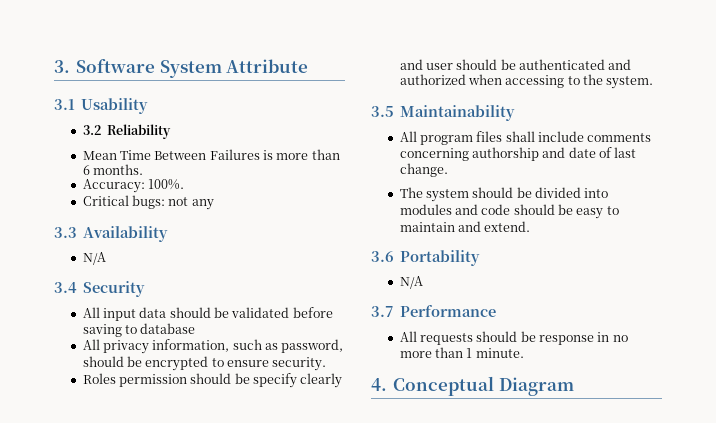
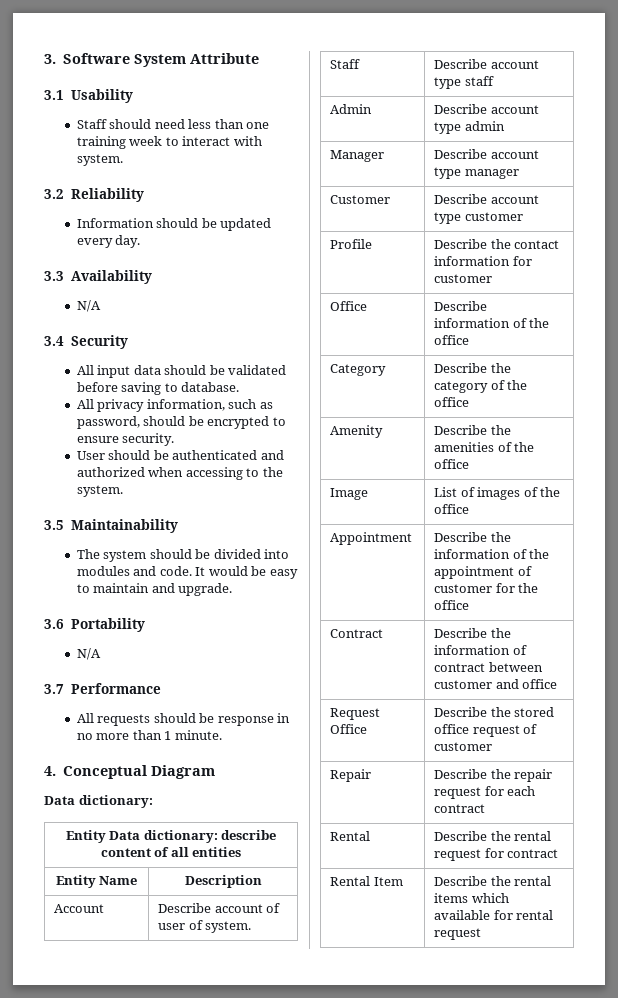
[82,124,171,139] [82,149,340,160] [82,164,143,175] [82,179,184,193] [82,195,214,210] 3.2 Reliability // Mean Time Between Failures is more than 6 months. // Accuracy: 100%. // Critical bugs: not any -> [76,119,270,129] [76,136,262,149] [76,154,123,166] [44,188,144,202] [76,218,272,231] [76,235,141,248] Staff should need less than one training week to interact with system. // 3.2 Reliability // Information should be updated every day.
[140,323,196,334] database -> [181,382,240,392] database.
[82,373,343,388] [399,59,453,70] Roles permission should be specify clearly and user -> [76,451,105,460] User
[399,131,652,145] [399,147,637,161] [399,163,448,177] // All program files shall include comments concerning authorship and date of last change. -> (178, 526) none
[481,204,555,215] code should -> [159,566,248,576] code. It would
[484,221,531,232] extend. -> [178,583,233,596] upgrade.
(574, 386) none -> [44,795,153,808] [65,830,277,843] [100,847,242,857] [55,875,138,888] [184,875,262,888] [54,904,105,913] [158,903,281,913] [158,920,252,933] [330,59,361,69] [434,59,539,69] [434,76,494,89] [330,104,373,114] [434,104,539,114] [434,121,505,134] [330,150,385,162] [434,149,539,159] [434,167,519,179] [330,195,391,204] [434,194,539,204] [434,212,523,224] [330,239,373,249] [434,239,560,249] [434,256,532,266] [434,274,493,283] [330,301,368,311] [434,301,488,311] [434,318,550,328] [434,335,470,345] [330,364,387,376] [434,363,511,373] [434,380,528,393] [434,397,470,407] [330,425,384,438] [434,425,511,435] [434,442,535,452] [434,459,470,469] [330,488,369,500] [434,487,561,500] [434,504,470,514] [330,532,413,545] [434,532,511,542] [434,549,550,559] [434,566,532,579] [434,583,539,593] [434,600,470,610] [330,629,384,638] [434,628,511,638] [434,645,527,655] [434,662,543,672] [434,679,558,689] [330,708,381,720] [330,724,368,734] [434,707,555,717] [434,724,538,737] [434,742,493,751] [330,769,372,782] [434,769,553,782] [434,786,536,799] [434,804,486,813] [330,831,371,841] [434,831,552,841] [434,848,559,861] [330,876,403,886] [434,876,552,886] [434,893,509,903] [434,910,554,920] [434,928,482,940] // Data dictionary: // Entity Data dictionary: describe content of all entities // Entity Name | Description // Account | Describe account of user of system. // Staff | Describe account type staff // Admin | Describe account type admin // Manager | Describe account type manager // Customer | Describe account type customer // Profile | Describe the contact information for customer // Office | Describe information of the office // Category | Describe the category of the office // Amenity | Describe the amenities of the office // Image | List of images of the office // Appointment | Describe the information of the appointment of customer for the office // Contract | Describe the information of contract between customer and office // Request Office | Describe the stored office request of customer // Repair | Describe the repair request for each contract // Rental | Describe the rental request for contract // Rental Item | Describe the rental items which available for rental request

